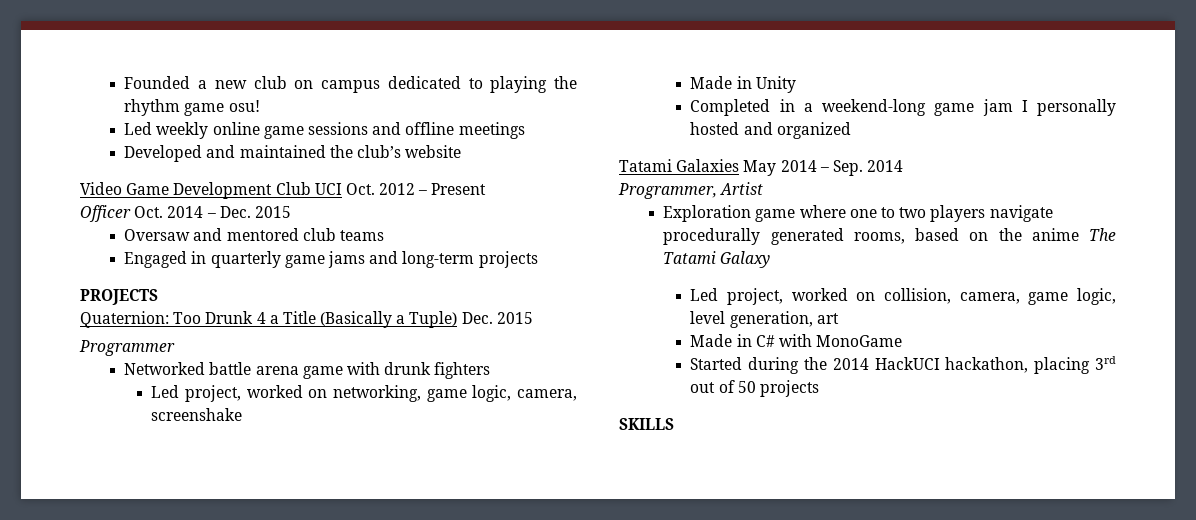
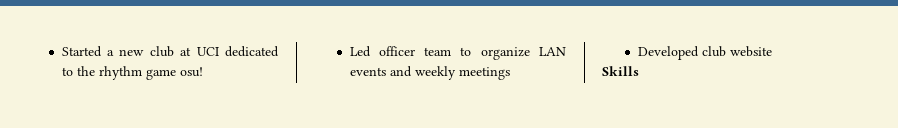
[124,76,191,89] Founded -> [61,46,102,57] Started
[294,80,380,93] on campus -> [180,47,219,56] at UCI
[490,76,548,93] playing -> (73, 71) none
[156,122,525,139] [124,145,462,162] [80,182,487,199] [80,205,291,222] [124,228,384,241] [124,251,538,268] [80,289,158,305] [80,311,533,328] [79,340,175,356] [124,362,491,379] [151,385,577,402] [151,408,243,421] [690,76,796,93] [690,99,1116,116] [690,122,851,139] [619,159,904,176] [618,182,764,199] [663,205,1053,222] [663,228,1116,245] [663,251,771,268] [690,288,1116,305] [690,311,839,328] [690,334,903,347] [690,356,1116,374] [690,380,820,397] [619,418,674,430] weekly online game sessions and offline meetings // Developed and maintained the club’s website // Video Game Development Club UCI Oct. 2012 – Present // Officer Oct. 2014 – Dec. 2015 // Oversaw and mentored club teams // Engaged in quarterly game jams and long-term projects // PROJECTS // Quaternion: Too Drunk 4 a Title (Basically a Tuple) Dec. 2015 // Programmer // Networked battle arena game with drunk fighters // Led project, worked on networking, game logic, camera, screenshake // Made in Unity // Completed in a weekend-long game jam I personally hosted and organized // Tatami Galaxies May 2014 – Sep. 2014 // Programmer, Artist // Exploration game where one to two players navigate procedurally generated rooms, based on the anime The Tatami Galaxy // Led project, worked on collision, camera, game logic, level generation, art // Made in C# with MonoGame // Started during the 2014 HackUCI hackathon, placing 3rd out of 50 projects // SKILLS -> [378,46,566,60] [349,66,510,80] [637,46,772,60] [602,66,639,76] officer team to organize LAN events and weekly meetings // Developed club website // Skills

